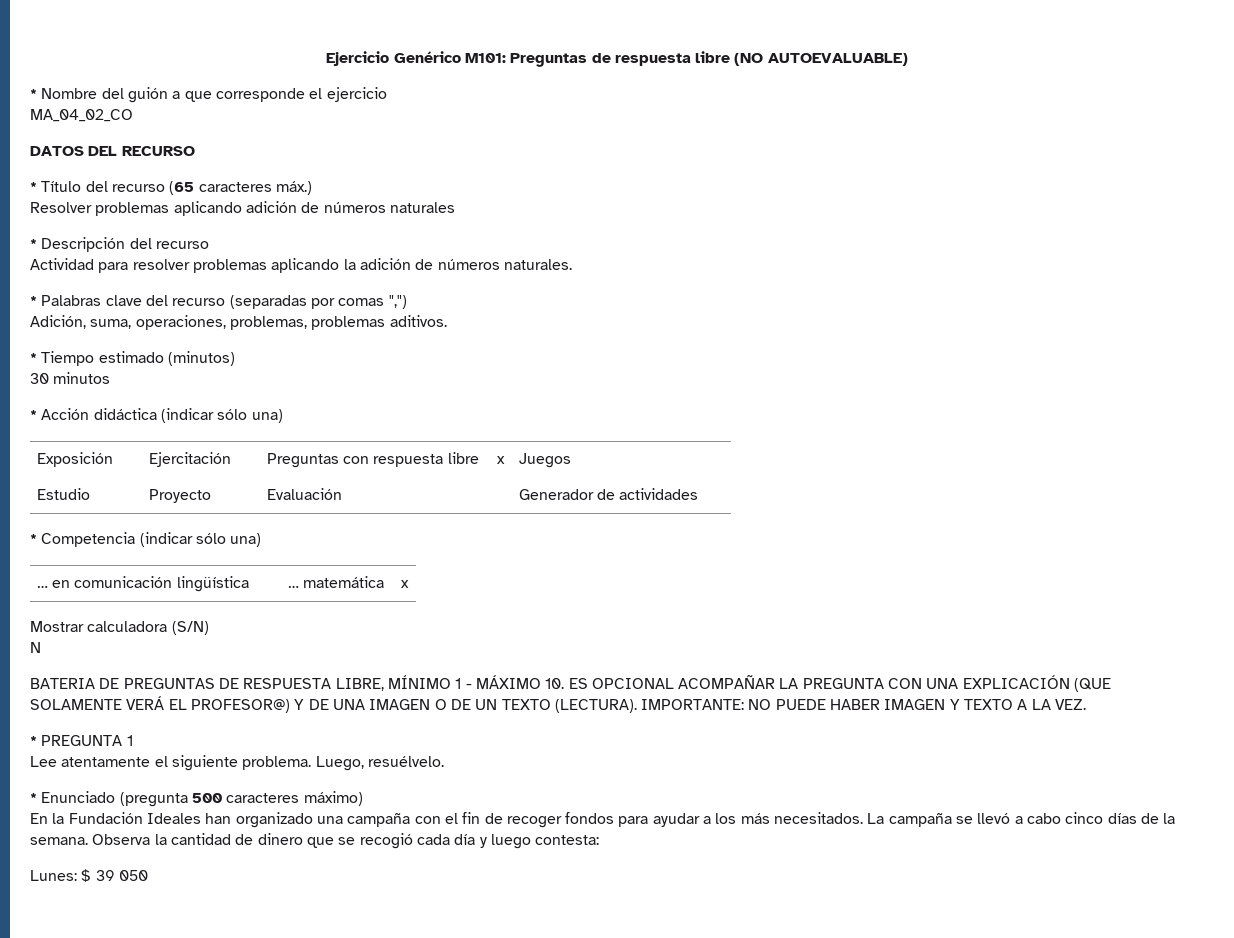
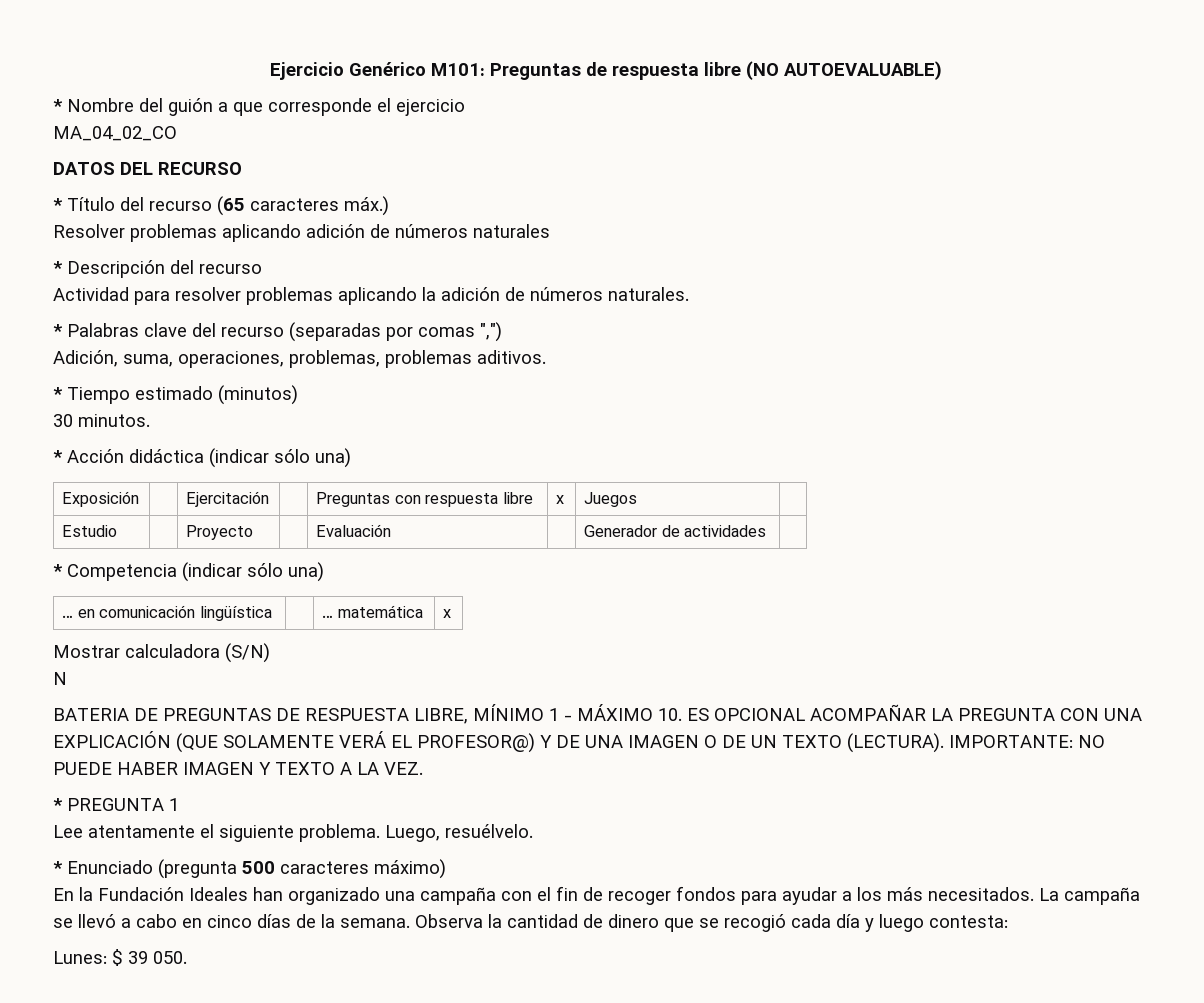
[53,372,111,384] minutos -> [78,414,150,427] minutos.
(1062, 818) none -> [182,918,202,928] en
[118,870,148,881] 050 -> [153,951,187,964] 050.

